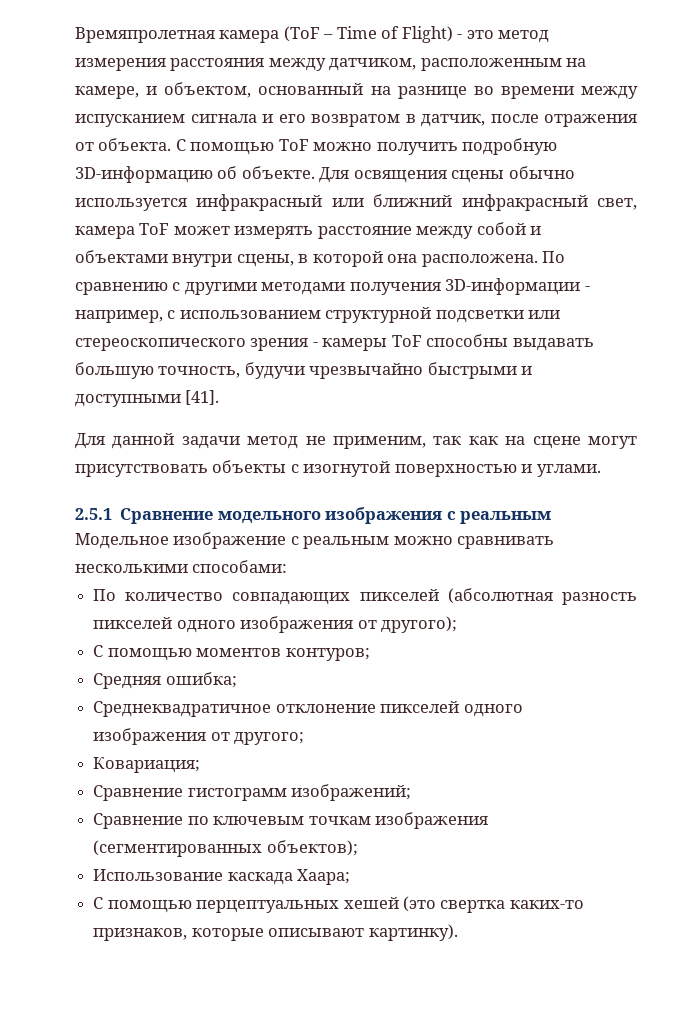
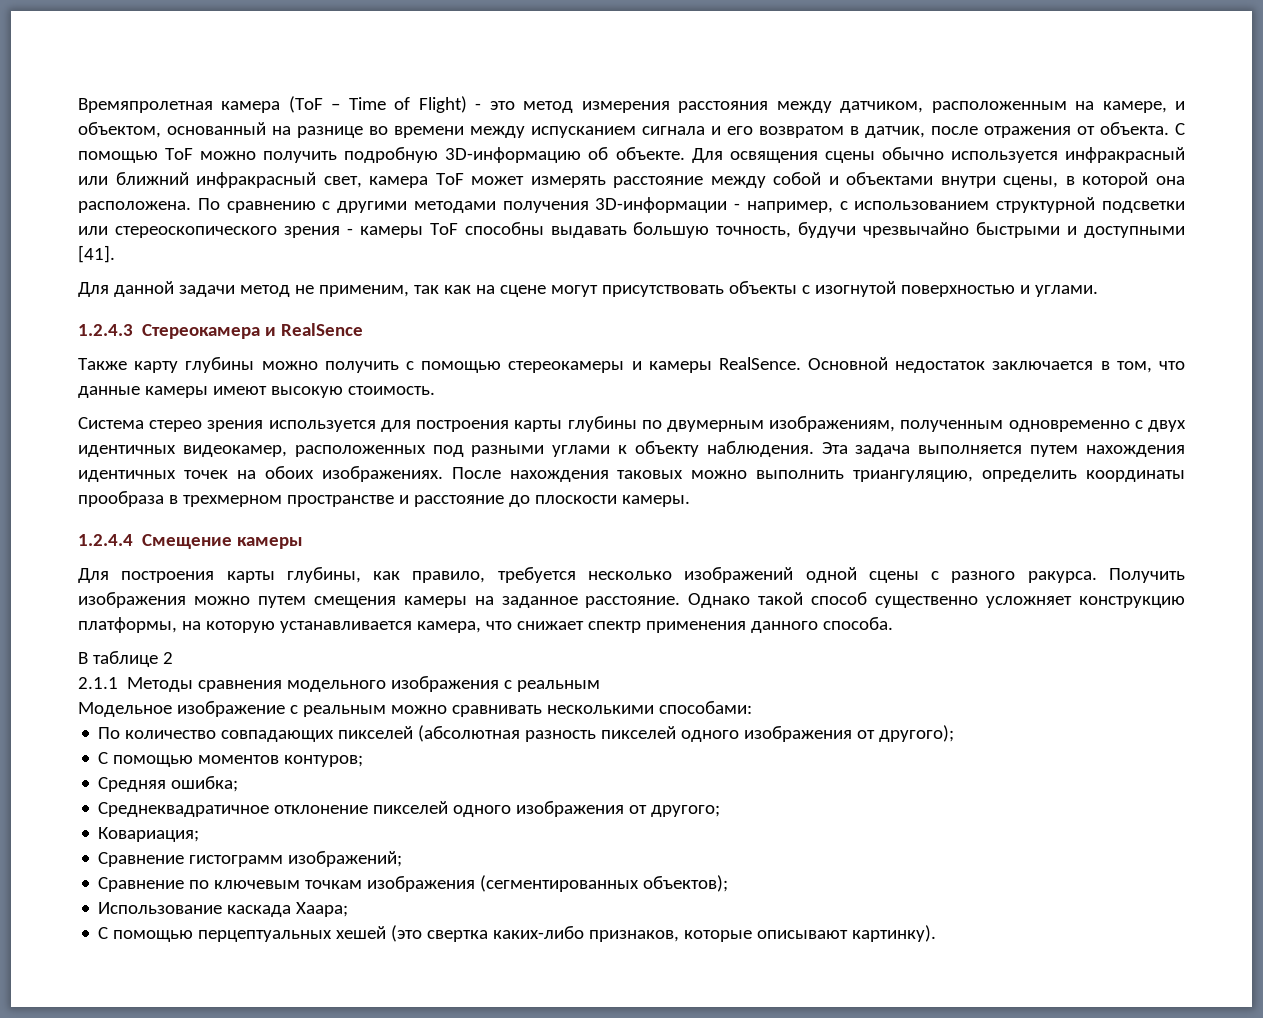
[75,508,214,524] 2.5.1 Сравнение -> [78,323,364,339] [78,357,1185,373] [78,386,435,398] [78,416,1186,432] [78,441,1185,457] [78,466,1185,482] [78,491,690,507] [78,534,304,549] [78,567,1186,583] [78,592,1185,608] [78,617,893,633] [78,651,173,667] [78,677,283,692] 1.2.4.3 Стереокамера и RealSence // Также карту глубины можно получить с помощью стереокамеры и камеры RealSence. Основной недостаток заключается в том, что данные камеры имеют высокую стоимость. // Система стерео зрения используется для построения карты глубины по двумерным изображениям, полученным одновременно с двух идентичных видеокамер, расположенных под разными углами к объекту наблюдения. Эта задача выполняется путем нахождения идентичных точек на обоих изображениях. После нахождения таковых можно выполнить триангуляцию, определить координаты прообраза в трехмерном пространстве и расстояние до плоскости камеры. // 1.2.4.4 Смещение камеры // Для построения карты глубины, как правило, требуется несколько изображений одной сцены с разного ракурса. Получить изображения можно путем смещения камеры на заданное расстояние. Однако такой способ существенно усложняет конструкцию платформы, на которую устанавливается камера, что снижает спектр применения данного способа. // В таблице 2 // 2.1.1 Методы сравнения
[509,900,584,909] каких-то -> [493,926,585,939] каких-либо

